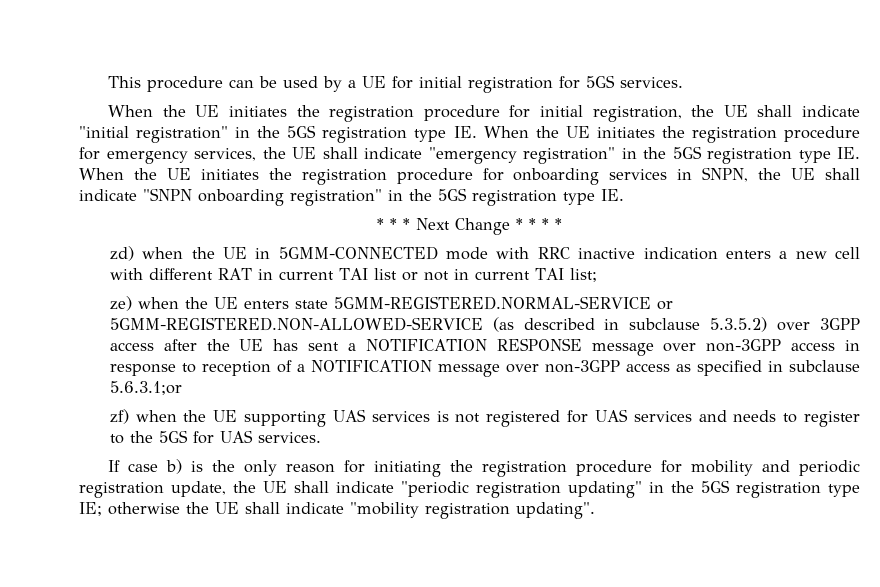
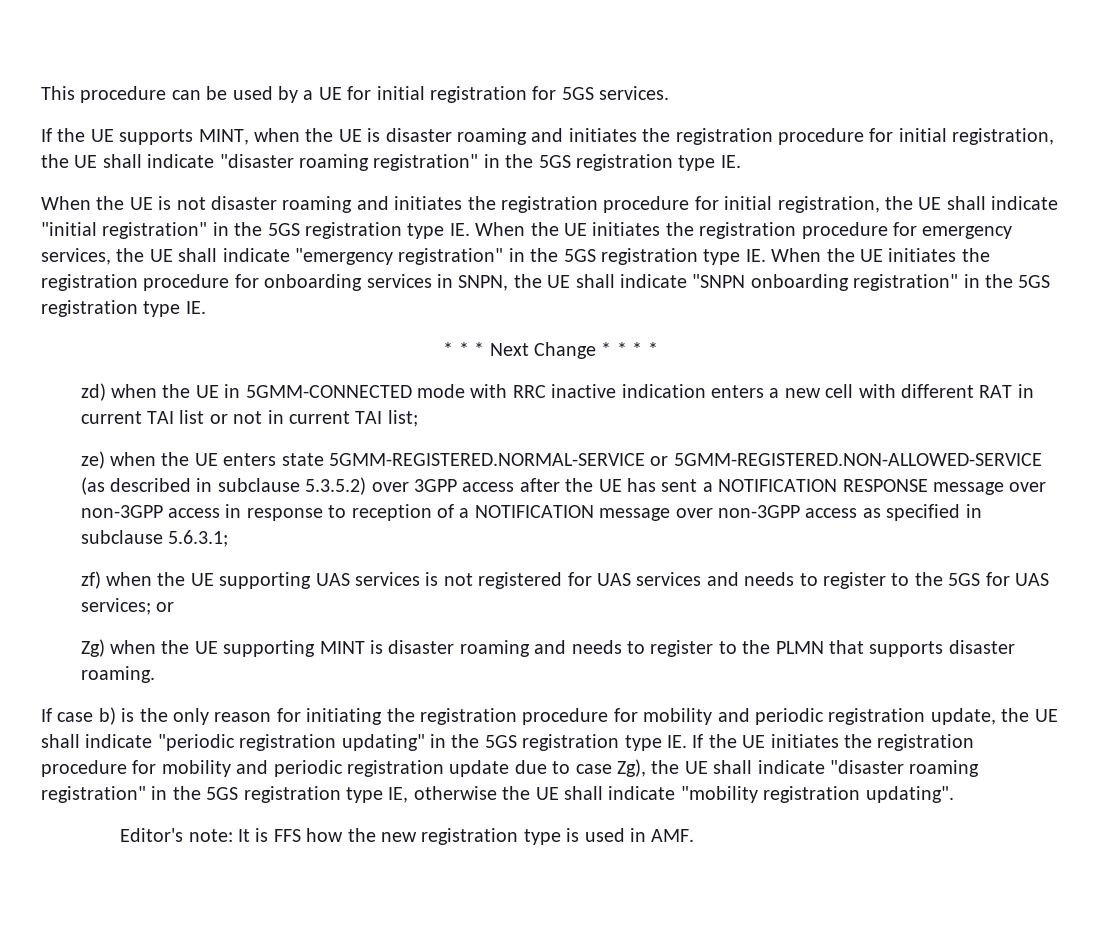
[108,105,220,117] When the UE -> [41,128,1055,145] [41,154,741,171] [41,196,389,213] If the UE supports MINT, when the UE is disaster roaming and initiates the registration procedure for initial registration, the UE shall indicate "disaster roaming registration" in the 5GS registration type IE. // When the UE is not disaster roaming and
[109,381,182,395] 5.6.3.1;or -> [168,530,229,547] 5.6.3.1;
[257,432,321,443] services. -> [80,598,175,615] [80,639,1015,657] [80,666,155,683] services; or // Zg) when the UE supporting MINT is disaster roaming and needs to register to the PLMN that supports disaster roaming.
[79,502,102,516] IE; -> [666,734,975,751] [41,759,980,777] [41,786,409,803] IE. If the UE initiates the registration procedure for mobility and periodic registration update due to case Zg), the UE shall indicate "disaster roaming registration" in the 5GS registration type IE,
(595, 510) none -> [120,828,695,845] // Editor's note: It is FFS how the new registration type is used in AMF.

